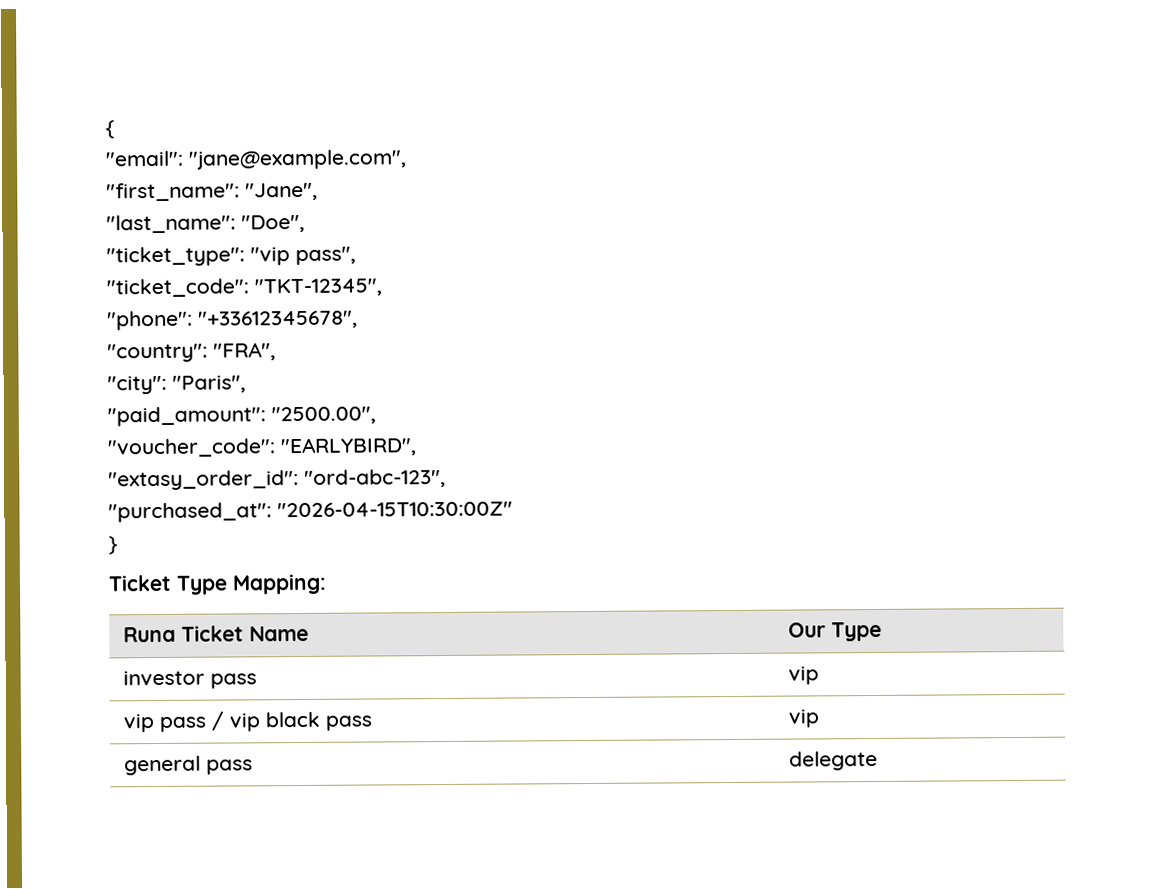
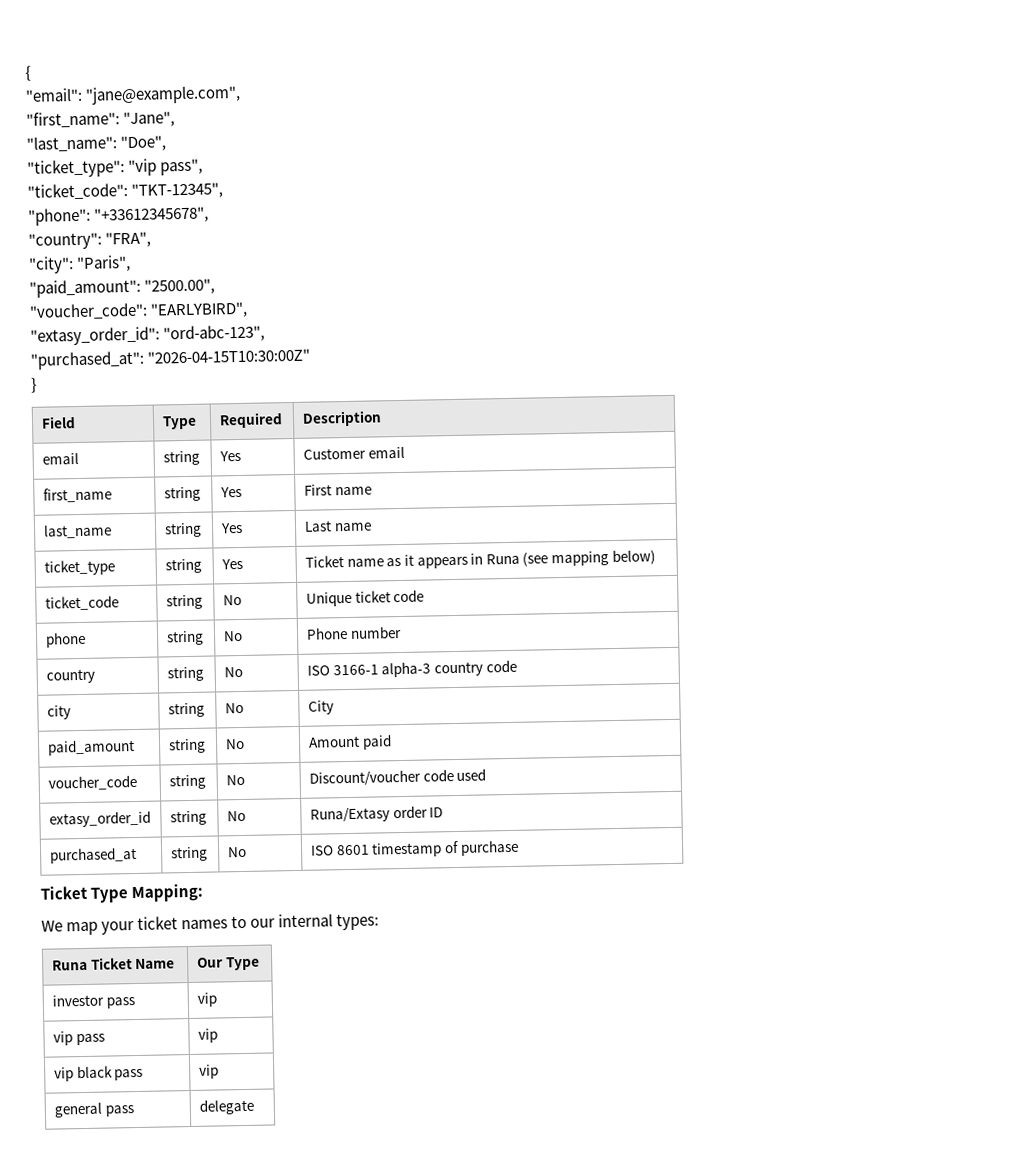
[108,573,327,595] // Ticket Type Mapping: -> [40,416,76,429] [161,415,197,430] [218,412,283,429] [301,410,382,427] [41,452,79,465] [162,450,200,466] [218,450,241,462] [302,446,405,460] [42,487,112,503] [163,486,201,502] [219,486,242,498] [303,484,372,496] [42,524,112,539] [163,522,202,538] [219,522,243,534] [303,520,372,532] [43,559,115,576] [164,558,202,574] [220,558,243,570] [304,549,656,569] [44,595,119,611] [165,594,203,610] [222,594,242,606] [305,589,425,607] [44,631,86,648] [165,630,204,646] [222,630,243,642] [305,625,402,640] [45,668,95,684] [166,666,204,682] [223,666,243,678] [306,659,517,678] [46,705,71,720] [167,702,205,718] [224,702,244,714] [307,700,334,715] [46,739,135,756] [167,738,206,754] [224,738,245,750] [307,734,392,750] [47,774,137,791] [168,774,206,790] [225,774,245,786] [308,768,487,787] [48,810,151,828] [169,810,207,826] [226,810,246,822] [309,805,444,823] [48,846,137,864] [169,846,208,862] [226,846,247,858] [309,839,519,858] [40,883,204,903] [41,913,380,936] // Field | Type | Required | Description // email | string | Yes | Customer email // first_name | string | Yes | First name // last_name | string | Yes | Last name // ticket_type | string | Yes | Ticket name as it appears in Runa (see mapping below) // ticket_code | string | No | Unique ticket code // phone | string | No | Phone number // country | string | No | ISO 3166-1 alpha-3 country code // city | string | No | City // paid_amount | string | No | Amount paid // voucher_code | string | No | Discount/voucher code used // extasy_order_id | string | No | Runa/Extasy order ID // purchased_at | string | No | ISO 8601 timestamp of purchase // Ticket Type Mapping: // We map your ticket names to our internal types:
[210,711,224,731] / -> [197,1028,218,1043] | vip //

